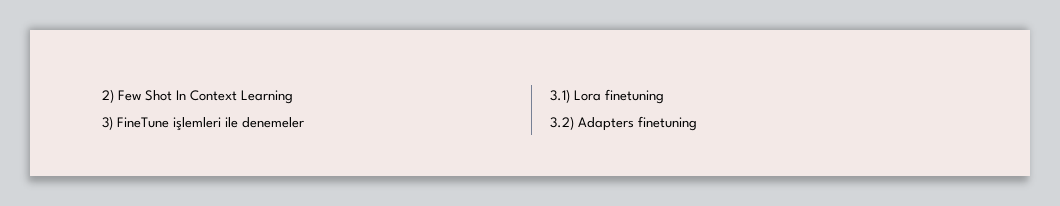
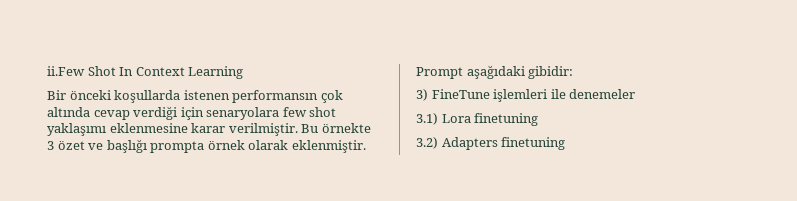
[102,89,141,103] 2) Few -> [47,66,85,76] ii.Few
(293, 97) none -> [47,90,343,103] [47,106,337,120] [47,123,371,136] [47,139,366,153] [416,65,574,79] // Bir önceki koşullarda istenen performansın çok altında cevap verdiği için senaryolara few shot yaklaşımı eklenmesine karar verilmiştir. Bu örnekte 3 özet ve başlığı prompta örnek olarak eklenmiştir. Prompt aşağıdaki gibidir:

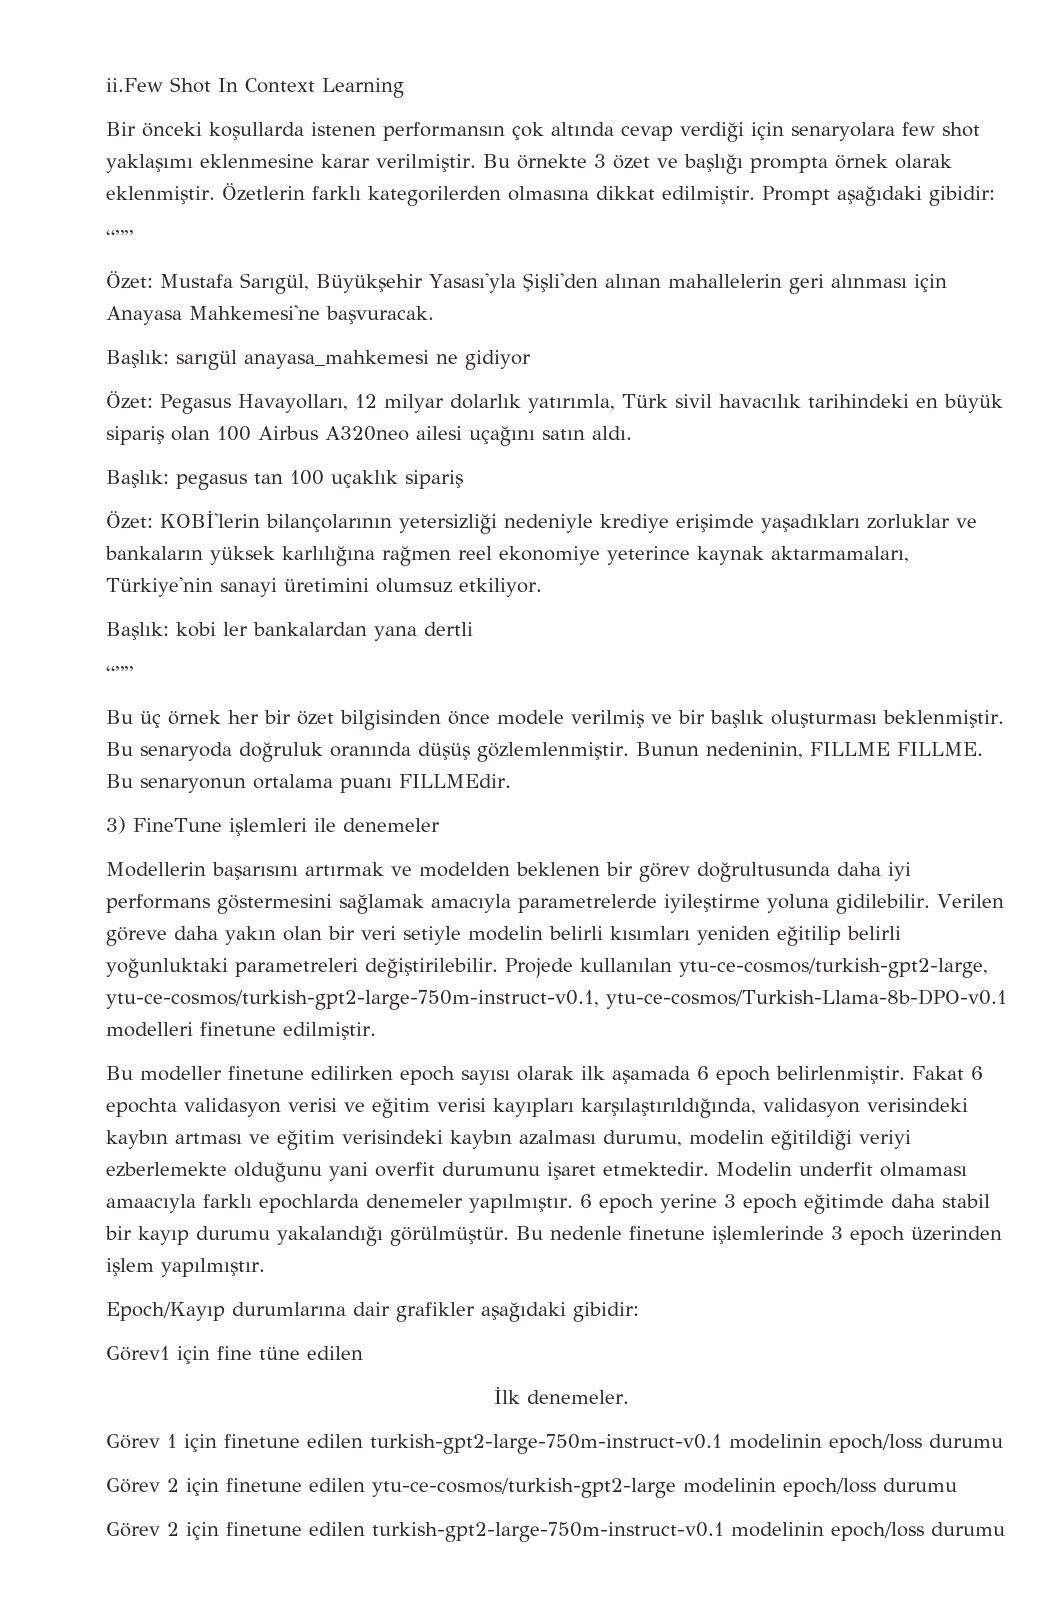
[416,65,574,79] Prompt aşağıdaki gibidir: -> [221,183,995,206] [106,230,133,244] [106,271,947,294] [106,305,434,325] [106,350,531,370] [106,391,1003,414] [106,426,632,446] [106,470,463,490] [106,510,977,534] [105,546,909,566] [106,577,542,597] [106,622,473,641] [106,666,133,680] [106,710,1004,730] [106,742,983,762] [106,774,511,793] Özetlerin farklı kategorilerden olmasına dikkat edilmiştir. Prompt aşağıdaki gibidir: // “”” // Özet: Mustafa Sarıgül, Büyükşehir Yasası'yla Şişli'den alınan mahallelerin geri alınması için Anayasa Mahkemesi'ne başvuracak. // Başlık: sarıgül anayasa_mahkemesi ne gidiyor // Özet: Pegasus Havayolları, 12 milyar dolarlık yatırımla, Türk sivil havacılık tarihindeki en büyük sipariş olan 100 Airbus A320neo ailesi uçağını satın aldı. // Başlık: pegasus tan 100 uçaklık sipariş // Özet: KOBİ'lerin bilançolarının yetersizliği nedeniyle krediye erişimde yaşadıkları zorluklar ve bankaların yüksek karlılığına rağmen reel ekonomiye yeterince kaynak aktarmamaları, Türkiye'nin sanayi üretimini olumsuz etkiliyor. // Başlık: kobi ler bankalardan yana dertli // “”” // Bu üç örnek her bir özet bilgisinden önce modele verilmiş ve bir başlık oluşturması beklenmiştir. Bu senaryoda doğruluk oranında düşüş gözlemlenmiştir. Bunun nedeninin, FILLME FILLME. Bu senaryonun ortalama puanı FILLMEdir.
[416,113,539,126] [416,137,566,150] 3.1) Lora finetuning // 3.2) Adapters finetuning -> [106,862,911,882] [106,894,1004,914] [106,926,901,946] [106,958,988,978] [106,989,1007,1010] [106,1022,376,1040] [106,1066,983,1085] [106,1098,968,1118] [106,1130,911,1150] [106,1162,967,1182] [106,1194,990,1214] [105,1226,1002,1246] [106,1258,265,1277] [106,1302,639,1322] [106,1346,363,1364] [493,1386,629,1404] [106,1434,1003,1454] [106,1478,957,1498] [106,1522,1005,1542] Modellerin başarısını artırmak ve modelden beklenen bir görev doğrultusunda daha iyi performans göstermesini sağlamak amacıyla parametrelerde iyileştirme yoluna gidilebilir. Verilen göreve daha yakın olan bir veri setiyle modelin belirli kısımları yeniden eğitilip belirli yoğunluktaki parametreleri değiştirilebilir. Projede kullanılan ytu-ce-cosmos/turkish-gpt2-large, ytu-ce-cosmos/turkish-gpt2-large-750m-instruct-v0.1, ytu-ce-cosmos/Turkish-Llama-8b-DPO-v0.1 modelleri finetune edilmiştir. // Bu modeller finetune edilirken epoch sayısı olarak ilk aşamada 6 epoch belirlenmiştir. Fakat 6 epochta validasyon verisi ve eğitim verisi kayıpları karşılaştırıldığında, validasyon verisindeki kaybın artması ve eğitim verisindeki kaybın azalması durumu, modelin eğitildiği veriyi ezberlemekte olduğunu yani overfit durumunu işaret etmektedir. Modelin underfit olmaması amaacıyla farklı epochlarda denemeler yapılmıştır. 6 epoch yerine 3 epoch eğitimde daha stabil bir kayıp durumu yakalandığı görülmüştür. Bu nedenle finetune işlemlerinde 3 epoch üzerinden işlem yapılmıştır. // Epoch/Kayıp durumlarına dair grafikler aşağıdaki gibidir: // Görev1 için fine tüne edilen // İlk denemeler. // Görev 1 için finetune edilen turkish-gpt2-large-750m-instruct-v0.1 modelinin epoch/loss durumu // Görev 2 için finetune edilen ytu-ce-cosmos/turkish-gpt2-large modelinin epoch/loss durumu // Görev 2 için finetune edilen turkish-gpt2-large-750m-instruct-v0.1 modelinin epoch/loss durumu

